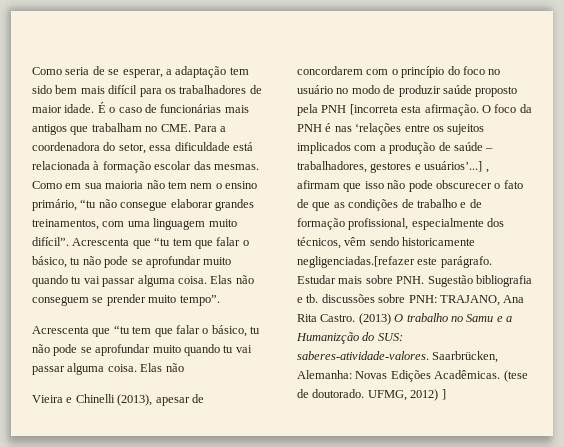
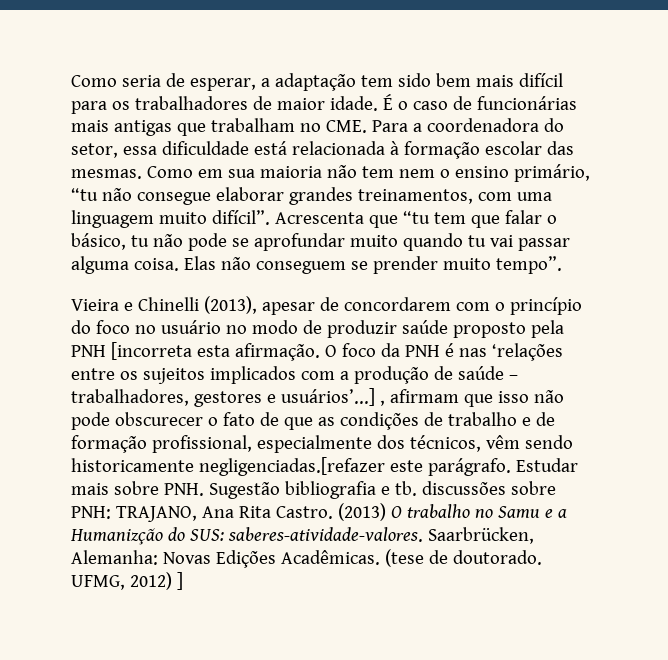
[108,69,120,75] se -> (185, 80) none
[32,124,67,135] antigos -> [113,120,172,136] antigas
[32,325,260,337] [32,344,252,356] [32,363,184,375] // Acrescenta que “tu tem que falar o básico, tu não pode se aprofundar muito quando tu vai passar alguma coisa. Elas não -> (562, 265) none

